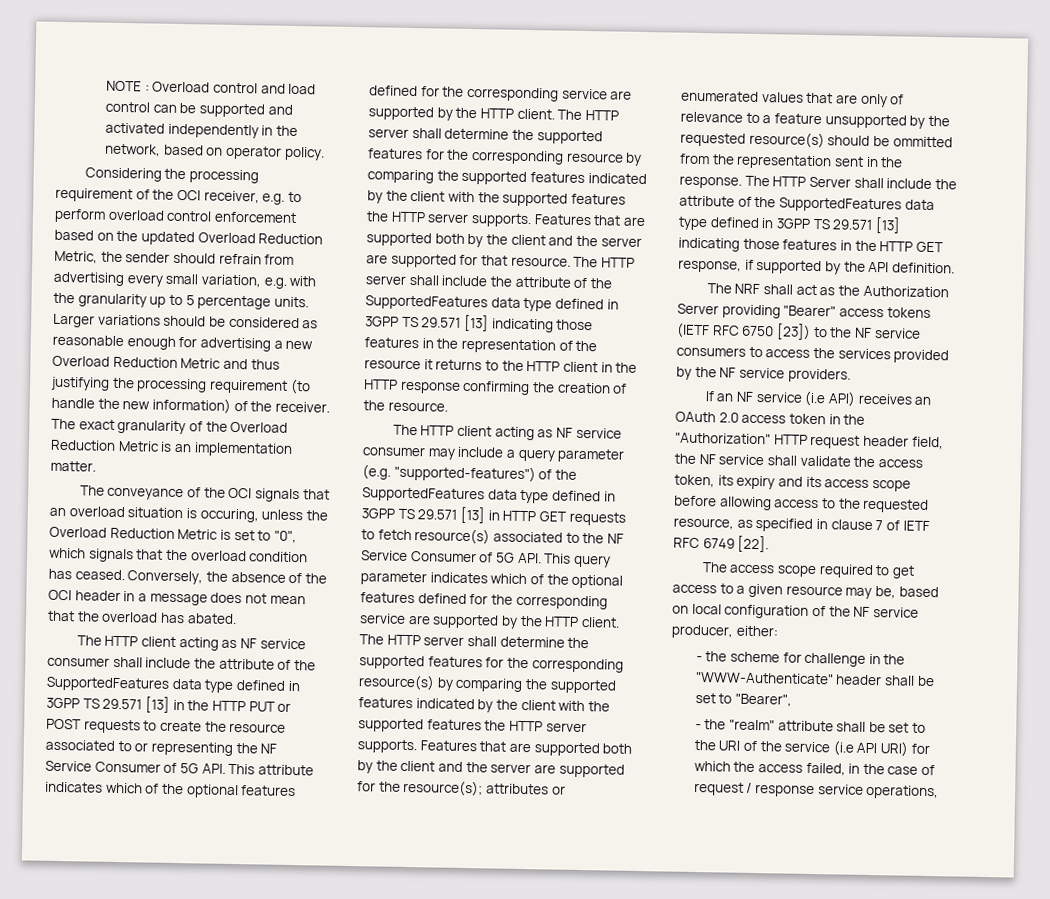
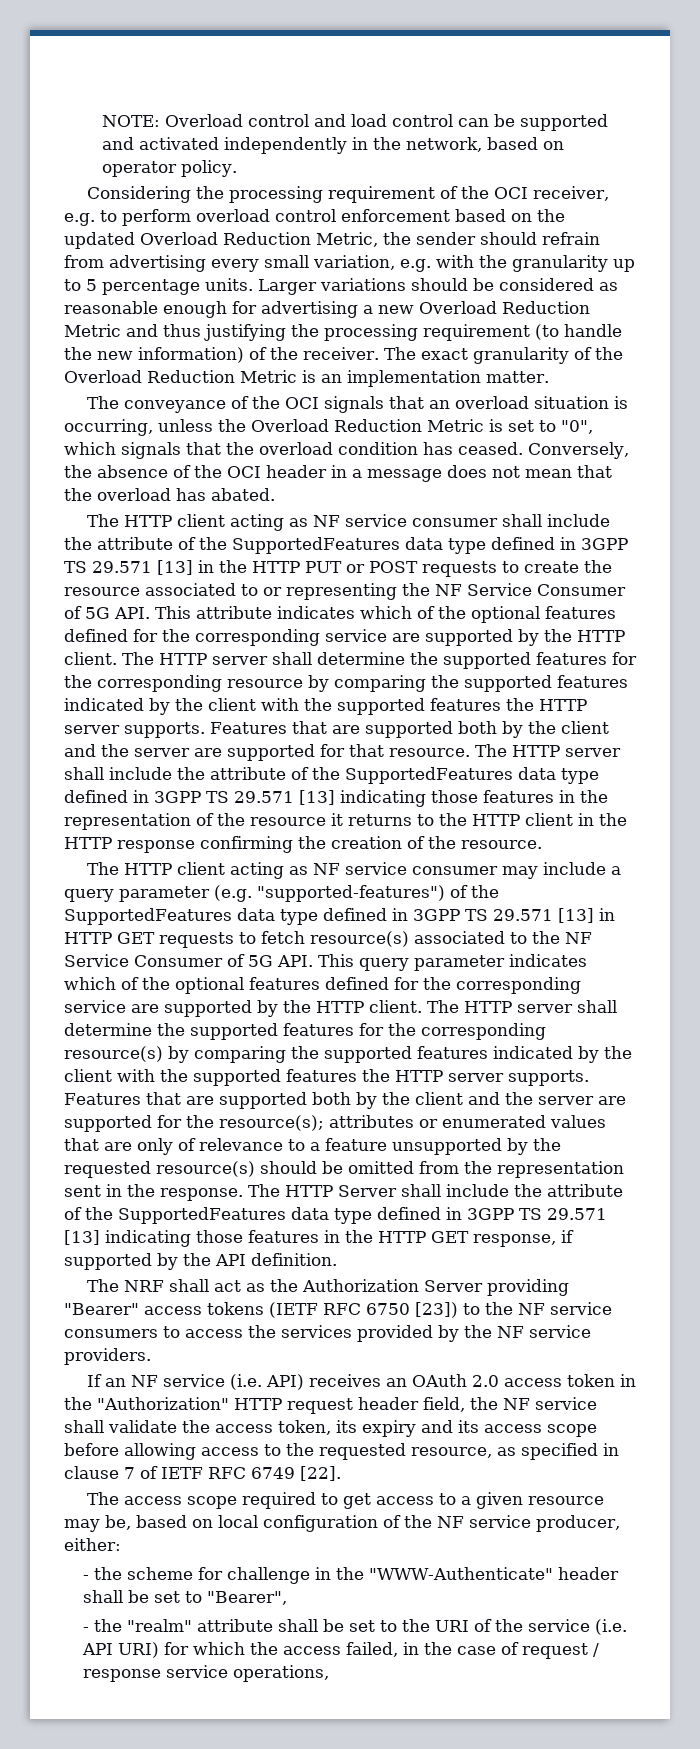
[106,80,150,92] NOTE : -> [102,115,161,127] NOTE:
[199,508,259,523] occuring, -> [64,419,153,436] occurring,
[892,136,953,148] ommitted -> [348,1161,414,1174] omitted
[804,390,827,407] (i.e -> [229,1374,262,1390] (i.e.
[832,740,855,756] (i.e -> [595,1619,628,1635] (i.e.

